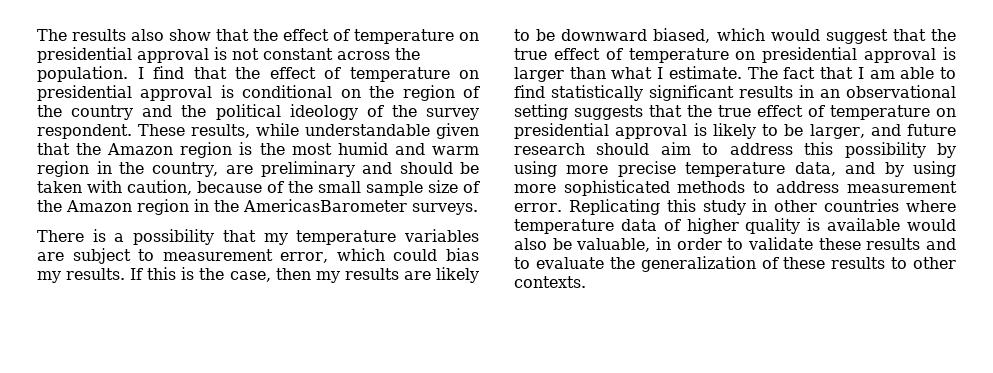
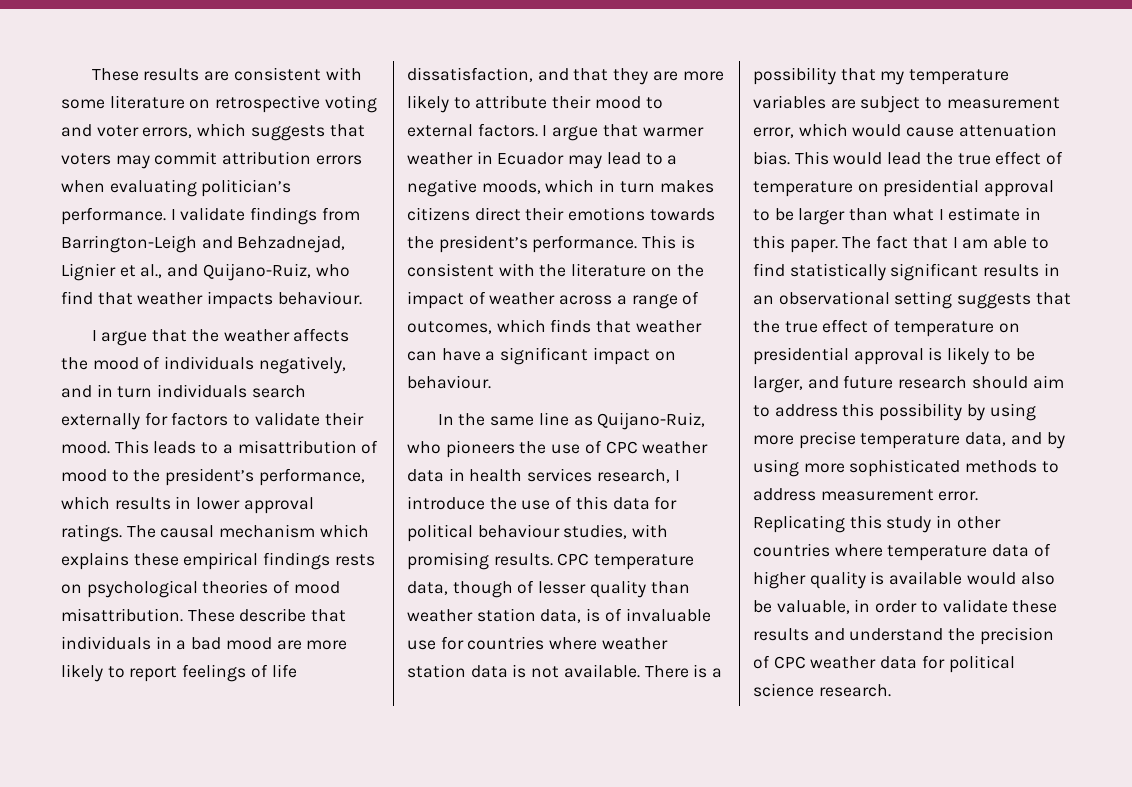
[37,29,479,44] [37,47,420,63] [37,66,479,82] [37,85,481,101] [37,104,479,120] [37,123,479,139] [37,142,479,158] [37,161,479,177] [37,180,480,196] [37,199,478,215] The results also show that the effect of temperature on presidential approval is not constant across the population. I find that the effect of temperature on presidential approval is conditional on the region of the country and the political ideology of the survey respondent. These results, while understandable given that the Amazon region is the most humid and warm region in the country, are preliminary and should be taken with caution, because of the small sample size of the Amazon region in the AmericasBarometer surveys. // -> [91,67,362,81] [61,95,377,113] [61,123,365,141] [61,151,362,169] [61,179,292,197] [61,207,360,225] [61,235,346,253] [61,263,350,281] [61,291,362,309] [91,328,350,346] [61,356,346,374] [61,384,306,398] [61,412,364,430] [61,440,379,454] [61,468,365,486] [61,496,314,514] [61,524,369,542] [61,552,375,570] [61,580,340,598] [61,608,347,622] [61,636,348,650] [61,664,297,682] [407,67,724,85] [407,95,663,113] [407,123,704,141] [407,151,678,169] [407,179,714,197] [407,207,715,221] [407,235,695,253] [407,263,704,277] [407,291,700,309] [407,319,702,334] [407,347,676,365] [407,375,491,389] [437,412,706,430] [407,440,709,458] [407,468,680,483] [407,496,678,510] [407,524,669,542] [407,552,695,570] [407,580,690,598] [407,608,711,623] [407,636,668,650] [407,664,640,678] These results are consistent with some literature on retrospective voting and voter errors, which suggests that voters may commit attribution errors when evaluating politician’s performance. I validate findings from Barrington-Leigh and Behzadnejad, Lignier et al., and Quijano-Ruiz, who find that weather impacts behaviour. // I argue that the weather affects the mood of individuals negatively, and in turn individuals search externally for factors to validate their mood. This leads to a misattribution of mood to the president’s performance, which results in lower approval ratings. The causal mechanism which explains these empirical findings rests on psychological theories of mood misattribution. These describe that individuals in a bad mood are more likely to report feelings of life dissatisfaction, and that they are more likely to attribute their mood to external factors. I argue that warmer weather in Ecuador may lead to a negative moods, which in turn makes citizens direct their emotions towards the president’s performance. This is consistent with the literature on the impact of weather across a range of outcomes, which finds that weather can have a significant impact on behaviour. // In the same line as Quijano-Ruiz, who pioneers the use of CPC weather data in health services research, I introduce the use of this data for political behaviour studies, with promising results. CPC temperature data, though of lesser quality than weather station data, is of invaluable use for countries where weather station data is not available.
[393,248,480,261] [37,267,479,283] [514,28,956,44] [514,47,956,63] could bias my results. If this is the case, then my results are likely to be downward biased, which would suggest that the true effect of temperature on presidential approval is -> [852,123,1057,137] [753,151,1064,165] [753,179,1055,197] [753,208,794,221] would cause attenuation bias. This would lead the true effect of temperature on presidential approval to be
[668,66,742,79] estimate. -> [948,207,1042,221] [753,235,838,253] estimate in this paper.
[514,256,956,272] [514,276,586,288] to evaluate the generalization of these results to other contexts. -> [849,627,1054,645] [753,655,1015,673] [753,683,891,697] understand the precision of CPC weather data for political science research.

